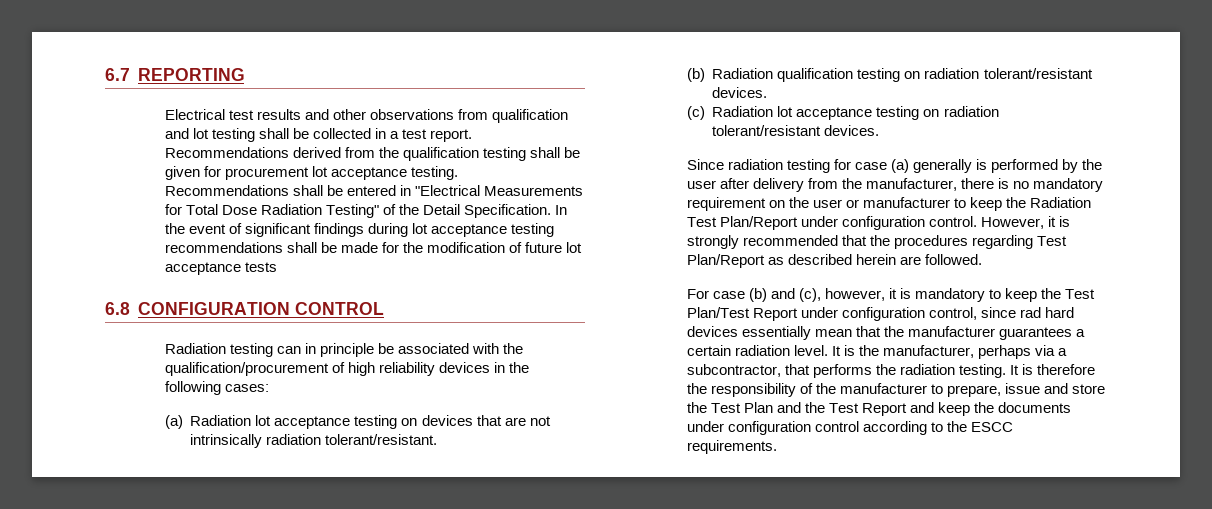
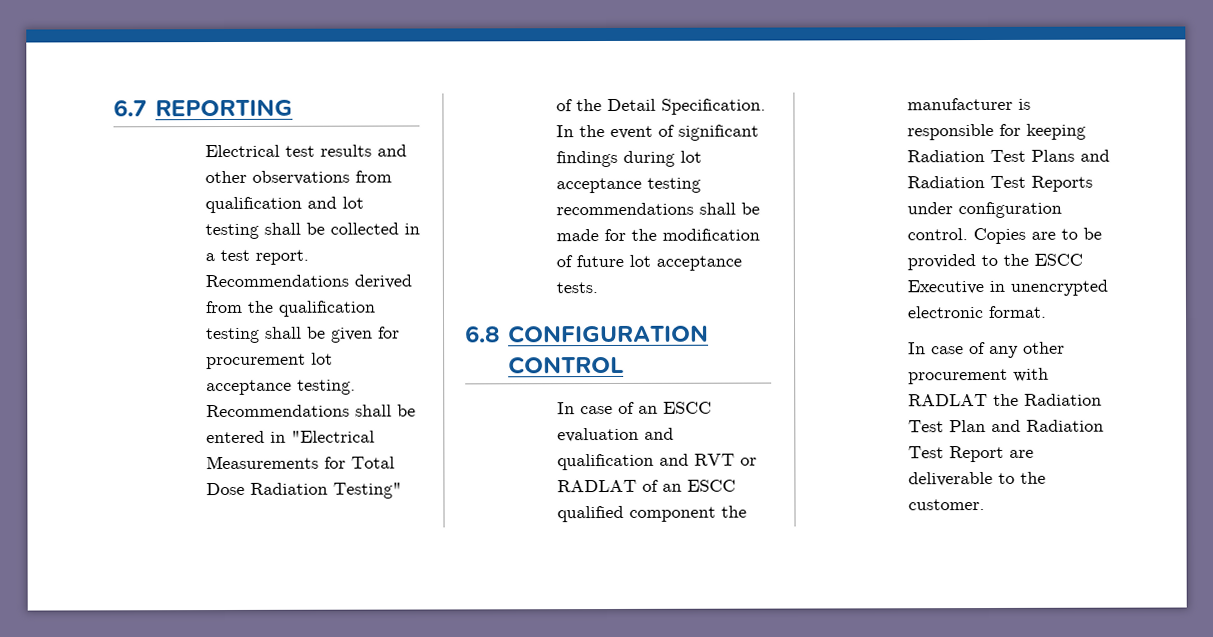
[244,262,277,272] tests -> [555,282,598,294] tests.
[164,343,524,357] [164,362,530,376] [164,381,269,395] [164,415,551,429] [190,434,438,448] [686,68,1093,82] [712,87,768,98] [686,106,999,120] [712,125,880,136] [686,159,1103,173] [686,178,1104,192] [686,197,1092,211] [686,216,1071,230] [686,235,1068,249] [686,254,983,268] [686,288,1096,302] [686,307,1075,321] [686,326,1086,340] [686,345,1068,359] [686,364,1096,378] [686,383,1106,397] [686,402,707,413] Radiation testing can in principle be associated with the qualification/procurement of high reliability devices in the following cases: // (a) Radiation lot acceptance testing on devices that are not intrinsically radiation tolerant/resistant. // (b) Radiation qualification testing on radiation tolerant/resistant devices. // (c) Radiation lot acceptance testing on radiation tolerant/resistant devices. // Since radiation testing for case (a) generally is performed by the user after delivery from the manufacturer, there is no mandatory requirement on the user or manufacturer to keep the Radiation Test Plan/Report under configuration control. However, it is strongly recommended that the procedures regarding Test Plan/Report as described herein are followed. // For case (b) and (c), however, it is mandatory to keep the Test Plan/Test Report under configuration control, since rad hard devices essentially mean that the manufacturer guarantees a certain radiation level. It is the manufacturer, perhaps via a subcontractor, that performs the radiation testing. It is therefore the responsibility of the manufacturer to prepare, issue and store the -> [556,401,712,415] [556,427,674,443] [556,453,757,471] [556,479,736,493] [556,505,747,523] [906,97,1031,111] [906,123,1086,141] [906,149,1110,163] [906,175,1093,192] [906,201,1062,219] [906,227,1102,245] [906,253,1083,271] [906,279,1108,296] [906,305,1046,319] [907,341,1065,359] [907,367,1049,385] [907,393,1102,407] In case of an ESCC evaluation and qualification and RVT or RADLAT of an ESCC qualified component the manufacturer is responsible for keeping Radiation Test Plans and Radiation Test Reports under configuration control. Copies are to be provided to the ESCC Executive in unencrypted electronic format. // In case of any other procurement with RADLAT the Radiation
[804,402,825,413] the -> [1025,419,1104,432] Radiation
[910,402,1072,416] [686,421,1014,435] [686,440,777,454] and keep the documents under configuration control according to the ESCC requirements. -> [1008,449,1034,458] [907,471,1046,487] [907,499,985,511] are deliverable to the customer.

